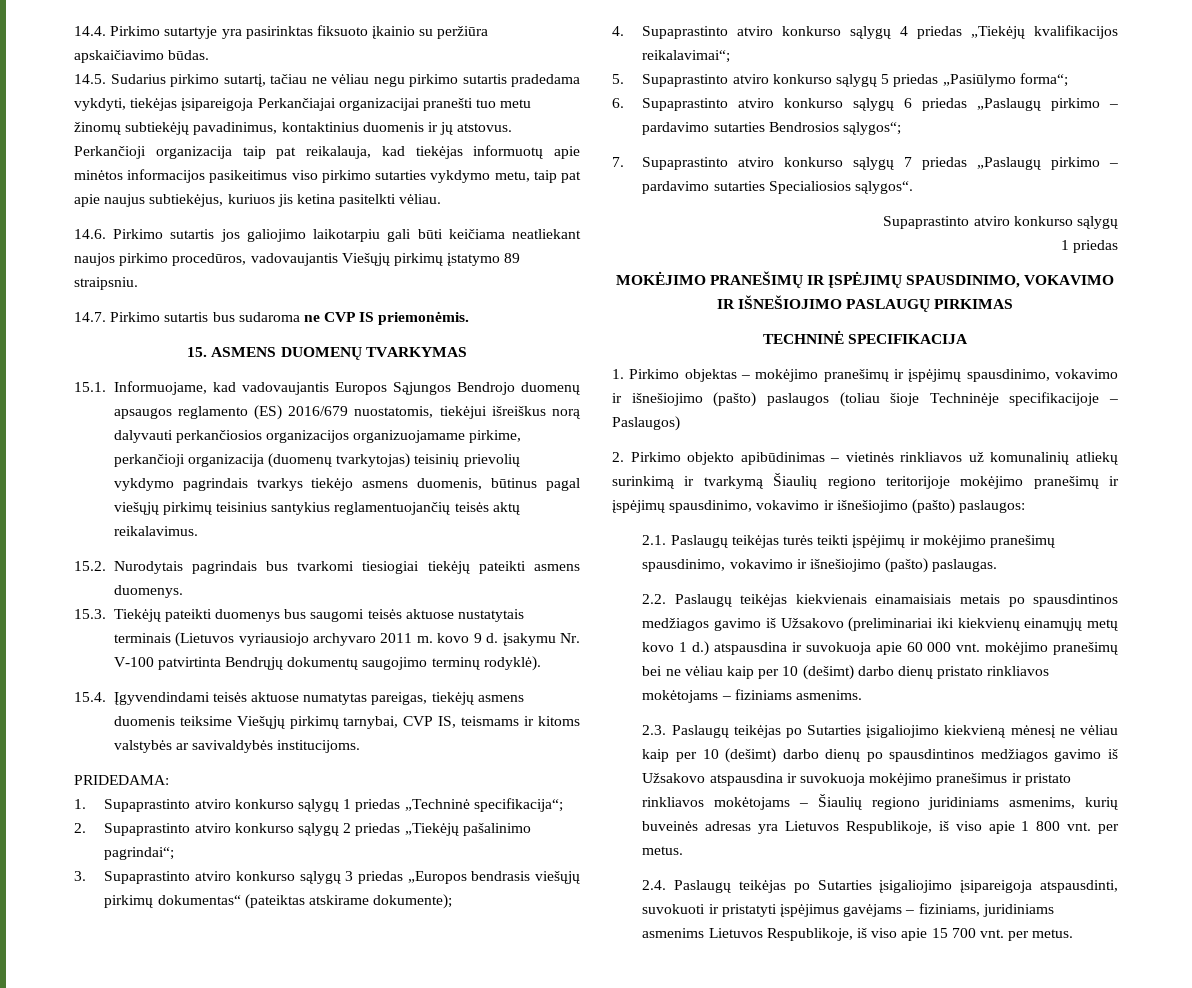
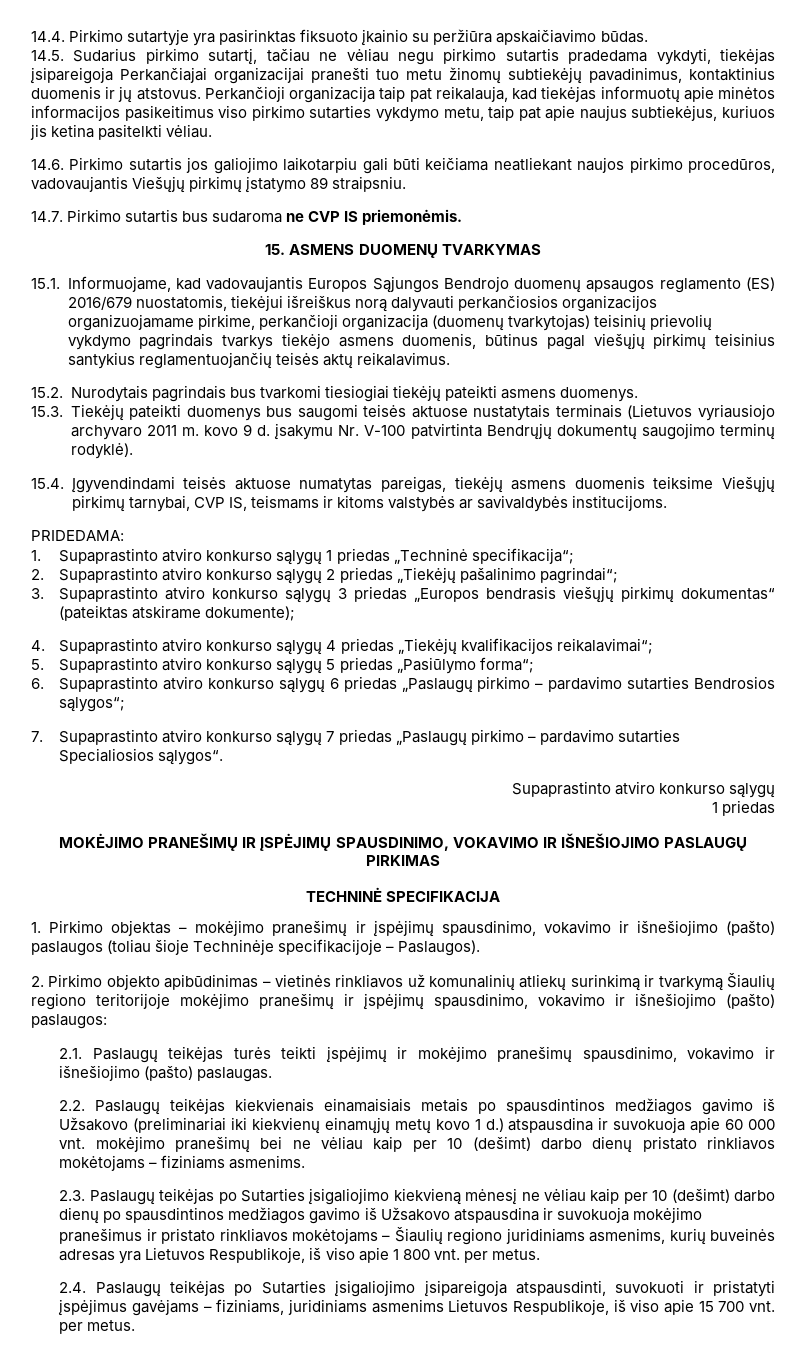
[612,416,680,431] Paslaugos) -> [398,940,481,956] Paslaugos).

